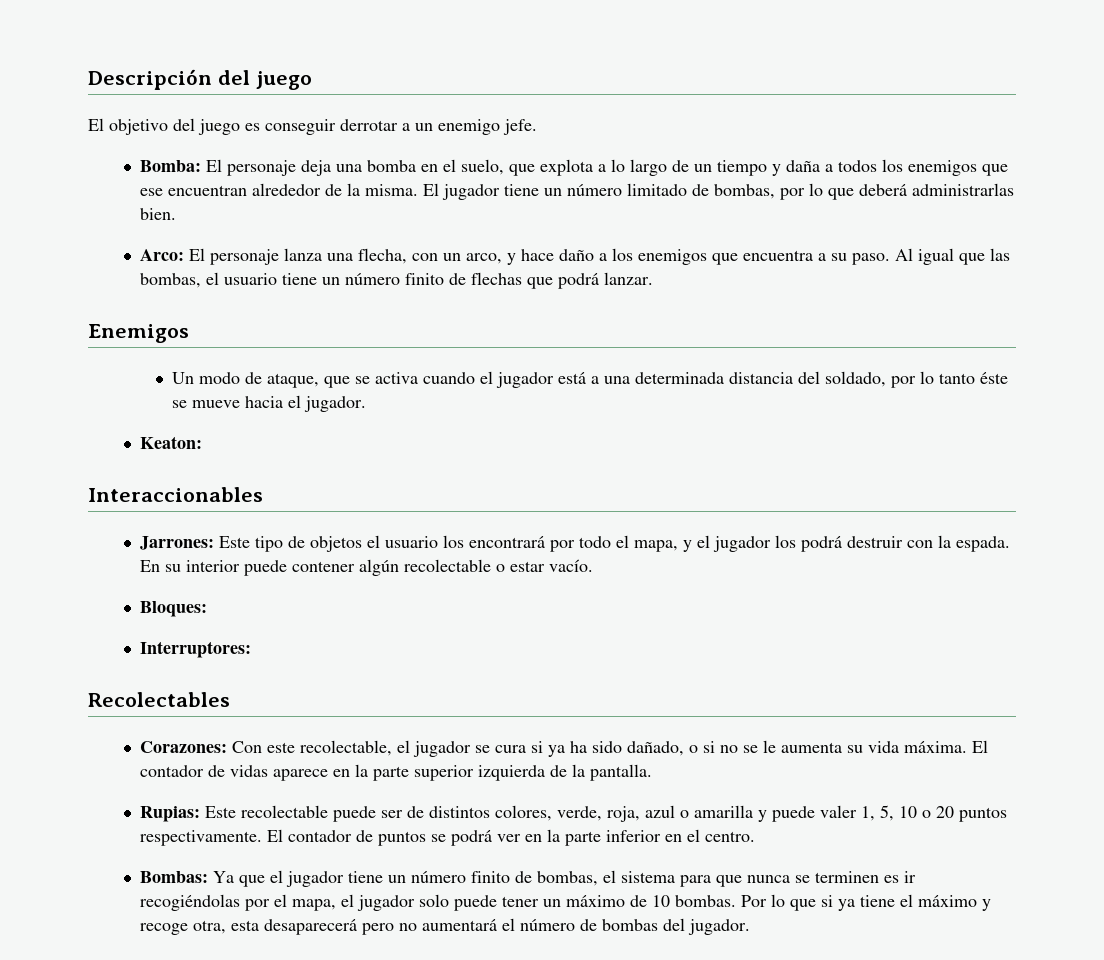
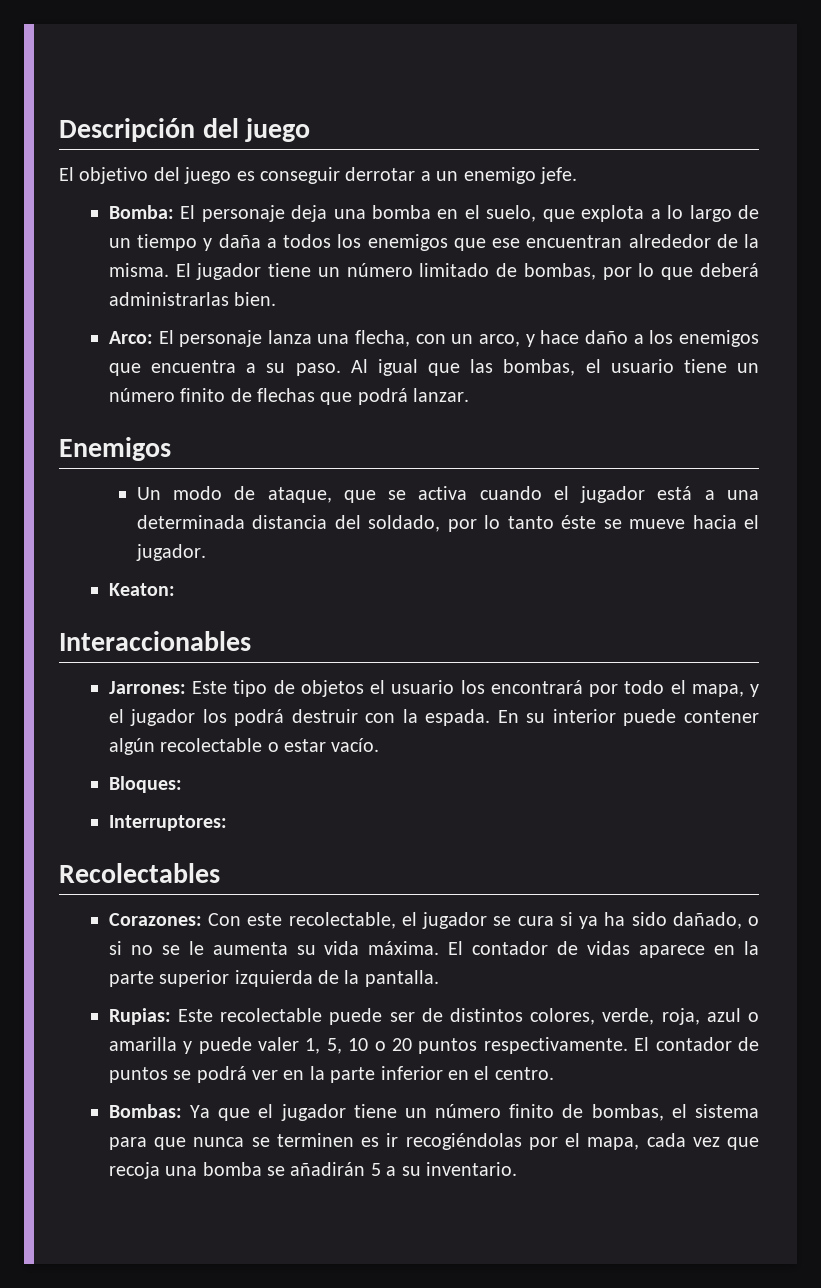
[341,894,992,911] [140,918,751,935] el jugador solo puede tener un máximo de 10 bombas. Por lo que si ya tiene el máximo y recoge otra, esta desaparecerá pero no aumentará el número de bombas del jugador. -> [646,1133,759,1150] [108,1162,518,1179] cada vez que recoja una bomba se añadirán 5 a su inventario.

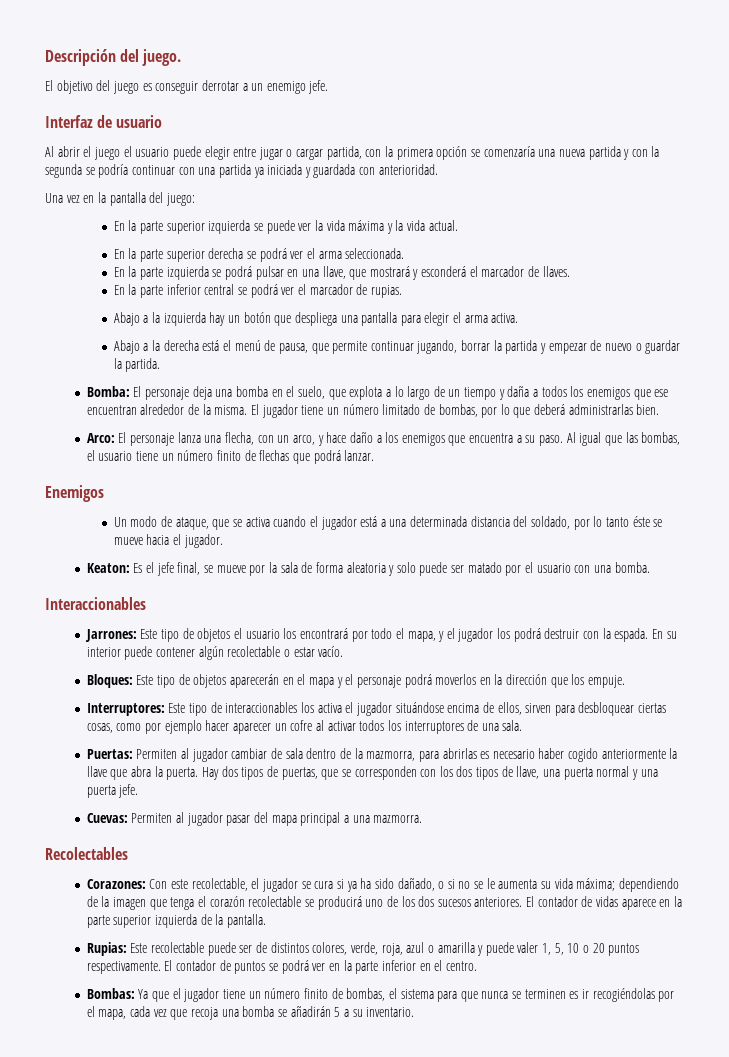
[245,118,311,142] juego -> [142,49,182,66] juego.
(577, 175) none -> [45,115,163,128] [45,146,660,160] [45,164,438,178] [45,192,195,206] [113,220,458,234] [113,248,405,262] [113,266,570,280] [113,284,402,298] [113,312,519,326] [113,340,681,354] [113,358,161,372] // Interfaz de usuario // Al abrir el juego el usuario puede elegir entre jugar o cargar partida, con la primera opción se comenzaría una nueva partida y con la segunda se podría continuar con una partida ya iniciada y guardada con anterioridad. // Una vez en la pantalla del juego: // En la parte superior izquierda se puede ver la vida máxima y la vida actual. // En la parte superior derecha se podrá ver el arma seleccionada. // En la parte izquierda se podrá pulsar en una llave, que mostrará y esconderá el marcador de llaves. // En la parte inferior central se podrá ver el marcador de rupias. // Abajo a la izquierda hay un botón que despliega una pantalla para elegir el arma activa. // Abajo a la derecha está el menú de pausa, que permite continuar jugando, borrar la partida y empezar de nuevo o guardar la partida.
(175, 589) none -> [133,562,650,576] Es el jefe final, se mueve por la sala de forma aleatoria y solo puede ser matado por el usuario con una bomba.
[108,815,227,831] // Interruptores: -> [136,674,626,688] [86,702,667,716] [86,720,523,734] [86,748,678,762] [86,766,658,780] [86,784,139,798] [86,812,423,826] Este tipo de objetos aparecerán en el mapa y el personaje podrá moverlos en la dirección que los empuje. // Interruptores: Este tipo de interaccionables los activa el jugador situándose encima de ellos, sirven para desbloquear ciertas cosas, como por ejemplo hacer aparecer un cofre al activar todos los interruptores de una sala. // Puertas: Permiten al jugador cambiar de sala dentro de la mazmorra, para abrirlas es necesario haber cogido anteriormente la llave que abra la puerta. Hay dos tipos de puertas, que se corresponden con los dos tipos de llave, una puerta normal y una puerta jefe. // Cuevas: Permiten al jugador pasar del mapa principal a una mazmorra.
[368,941,440,955] máxima. -> [576,878,679,892] [86,896,523,910] máxima; dependiendo de la imagen que tenga el corazón recolectable se producirá uno de los dos sucesos anteriores.

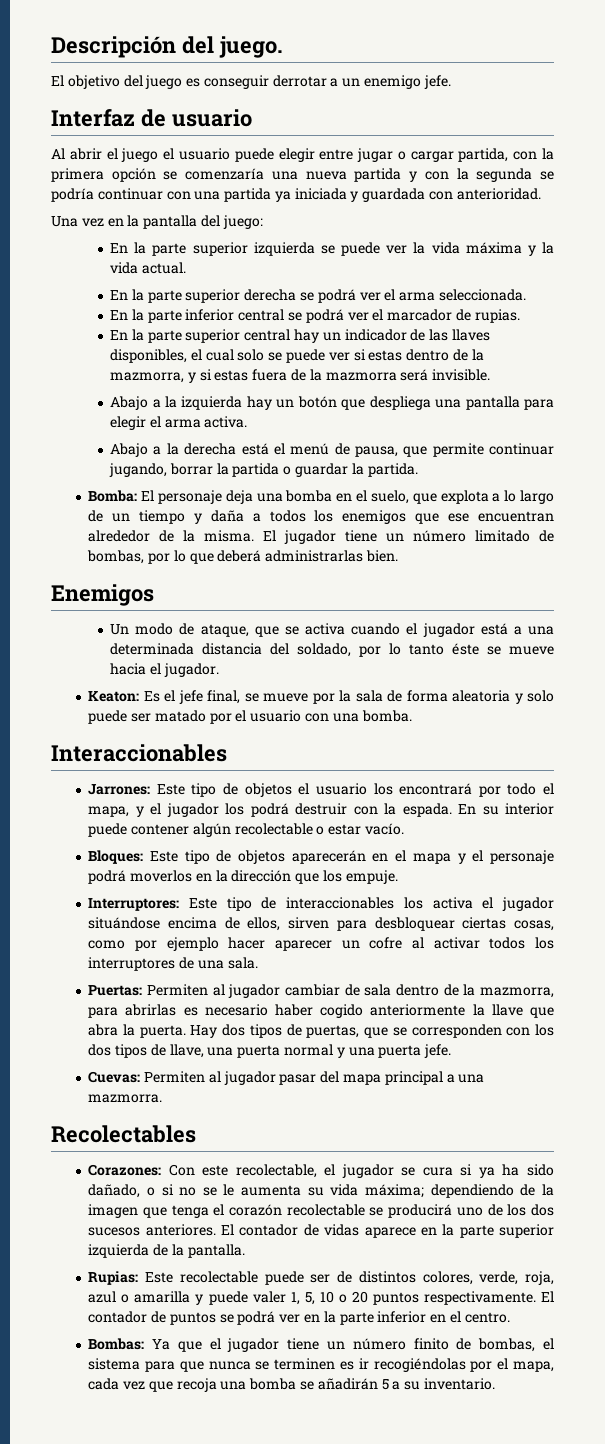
[113,266,570,280] // En la parte izquierda se podrá pulsar en una llave, que mostrará y esconderá el marcador de llaves. -> (526, 295) none
(402, 291) none -> [110,329,490,343] [110,349,484,363] [110,369,491,383] // En la parte superior central hay un indicador de las llaves disponibles, el cual solo se puede ver si estas dentro de la mazmorra, y si estas fuera de la mazmorra será invisible.
[540,340,632,354] y empezar de nuevo -> (280, 470) none
[86,431,681,446] [86,450,375,464] // Arco: El personaje lanza una flecha, con un arco, y hace daño a los enemigos que encuentra a su paso. Al igual que las bombas, el usuario tiene un número finito de flechas que podrá lanzar. -> (398, 556) none

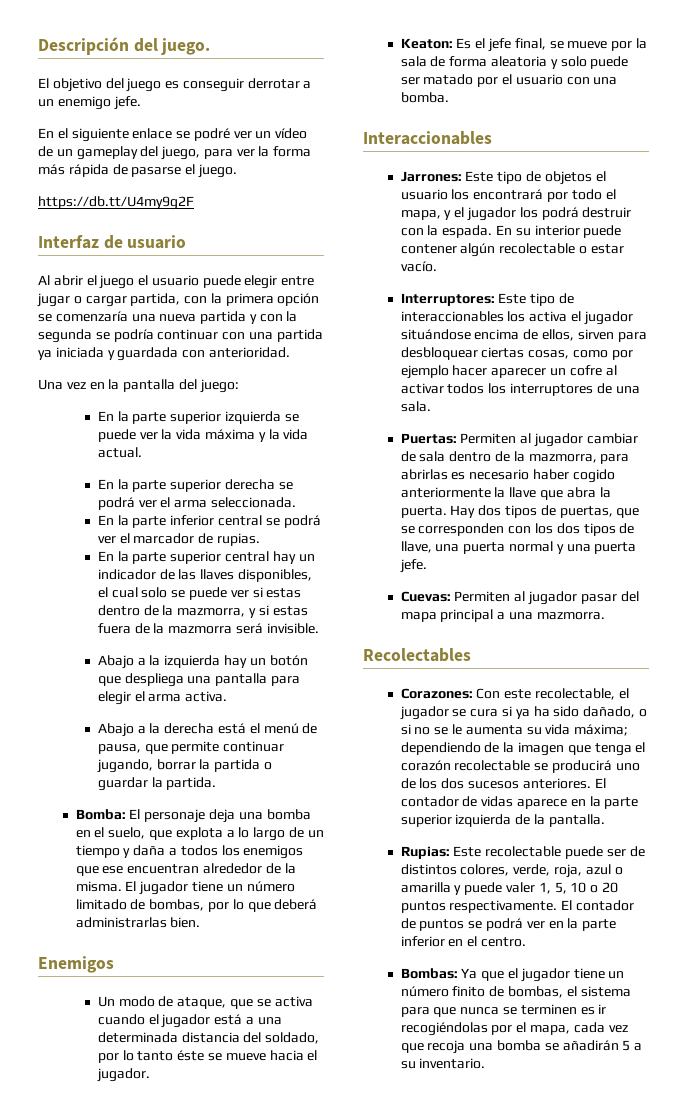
(451, 82) none -> [38,128,308,142] [38,146,312,160] [38,164,237,178] [38,196,194,210] // En el siguiente enlace se podré ver un vídeo de un gameplay del juego, para ver la forma más rápida de pasarse el juego. // https://db.tt/U4my9g2F
[88,850,554,864] [88,870,398,884] // Bloques: Este tipo de objetos aparecerán en el mapa y el personaje podrá moverlos en la dirección que los empuje. -> (437, 266) none

